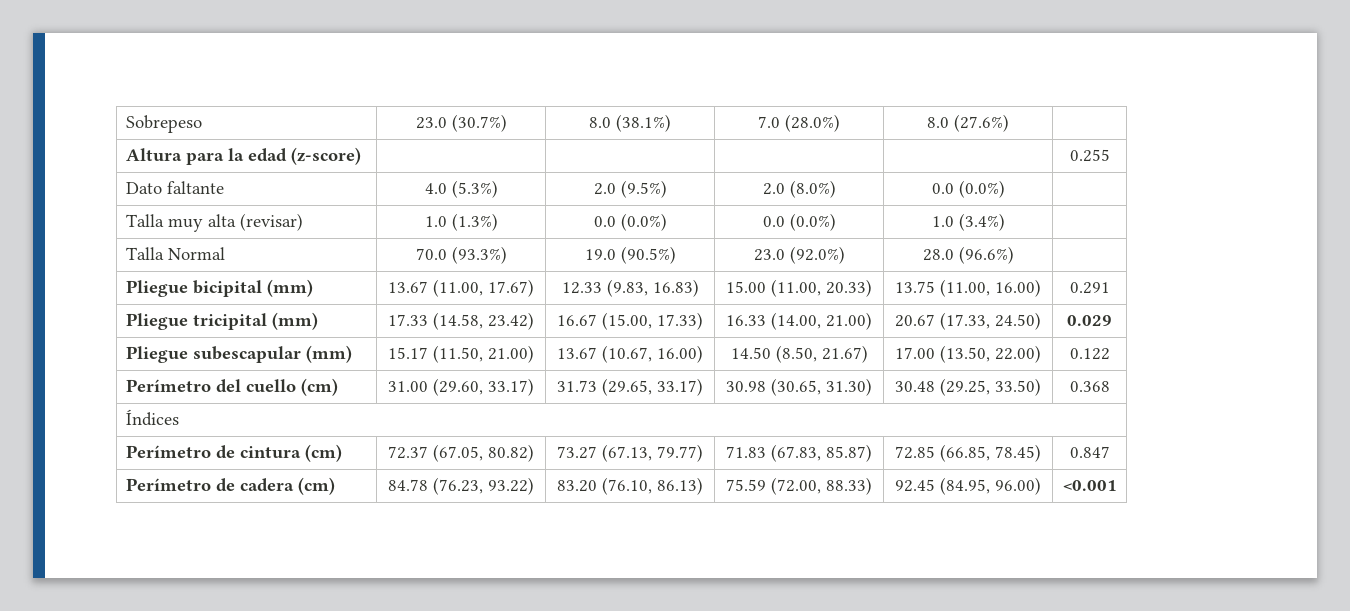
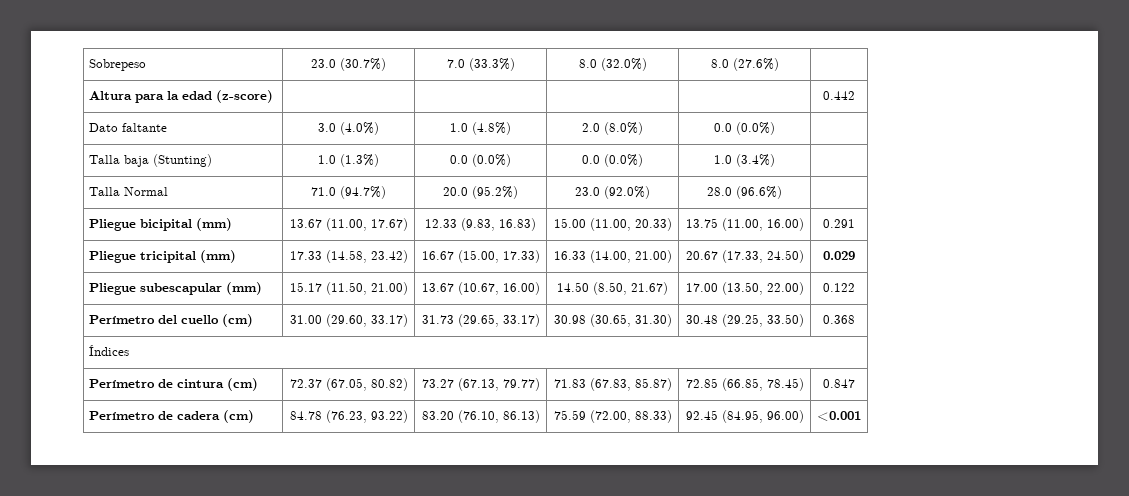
[589,114,671,132] [758,114,840,132] | 8.0 (38.1%) | 7.0 (28.0%) -> [446,58,515,71] [578,58,647,71] | 7.0 (33.3%) | 8.0 (32.0%)
[1069,149,1110,162] 0.255 -> [823,91,855,100] 0.442
[424,180,498,198] [593,180,667,198] 4.0 (5.3%) | 2.0 (9.5%) -> [318,122,379,135] [450,122,511,135] 3.0 (4.0%) | 1.0 (4.8%)
[167,213,303,232] muy alta (revisar) -> [124,154,213,167] baja (Stunting)
[415,246,507,264] [584,246,676,264] 70.0 (93.3%) | 19.0 (90.5%) -> [311,186,386,199] [443,186,518,199] 71.0 (94.7%) | 20.0 (95.2%)

